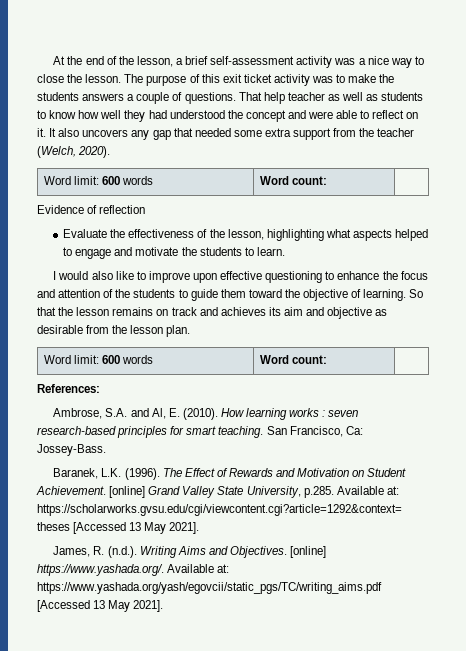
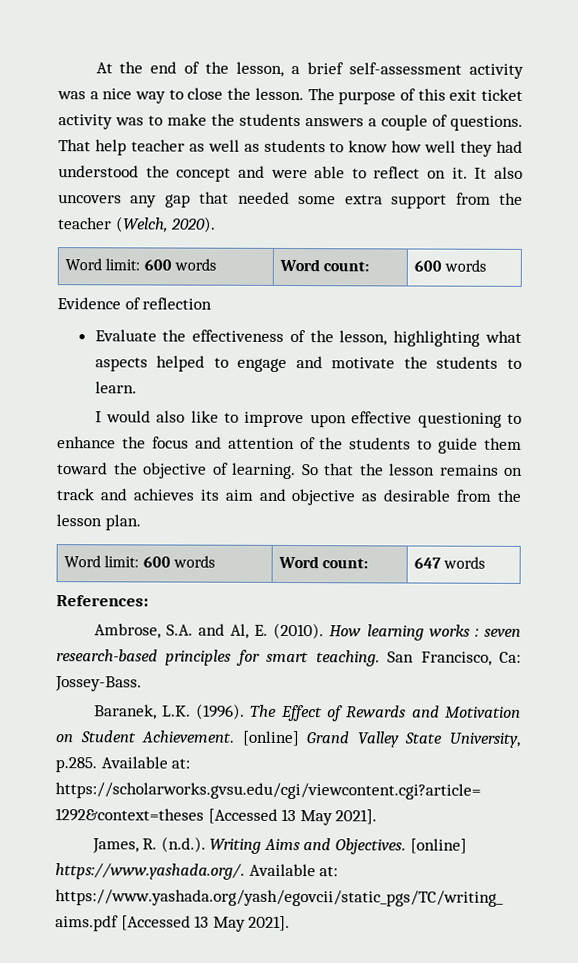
(328, 180) none -> [414,259,487,272] 600 words
(328, 359) none -> [414,556,486,569] 647 words

